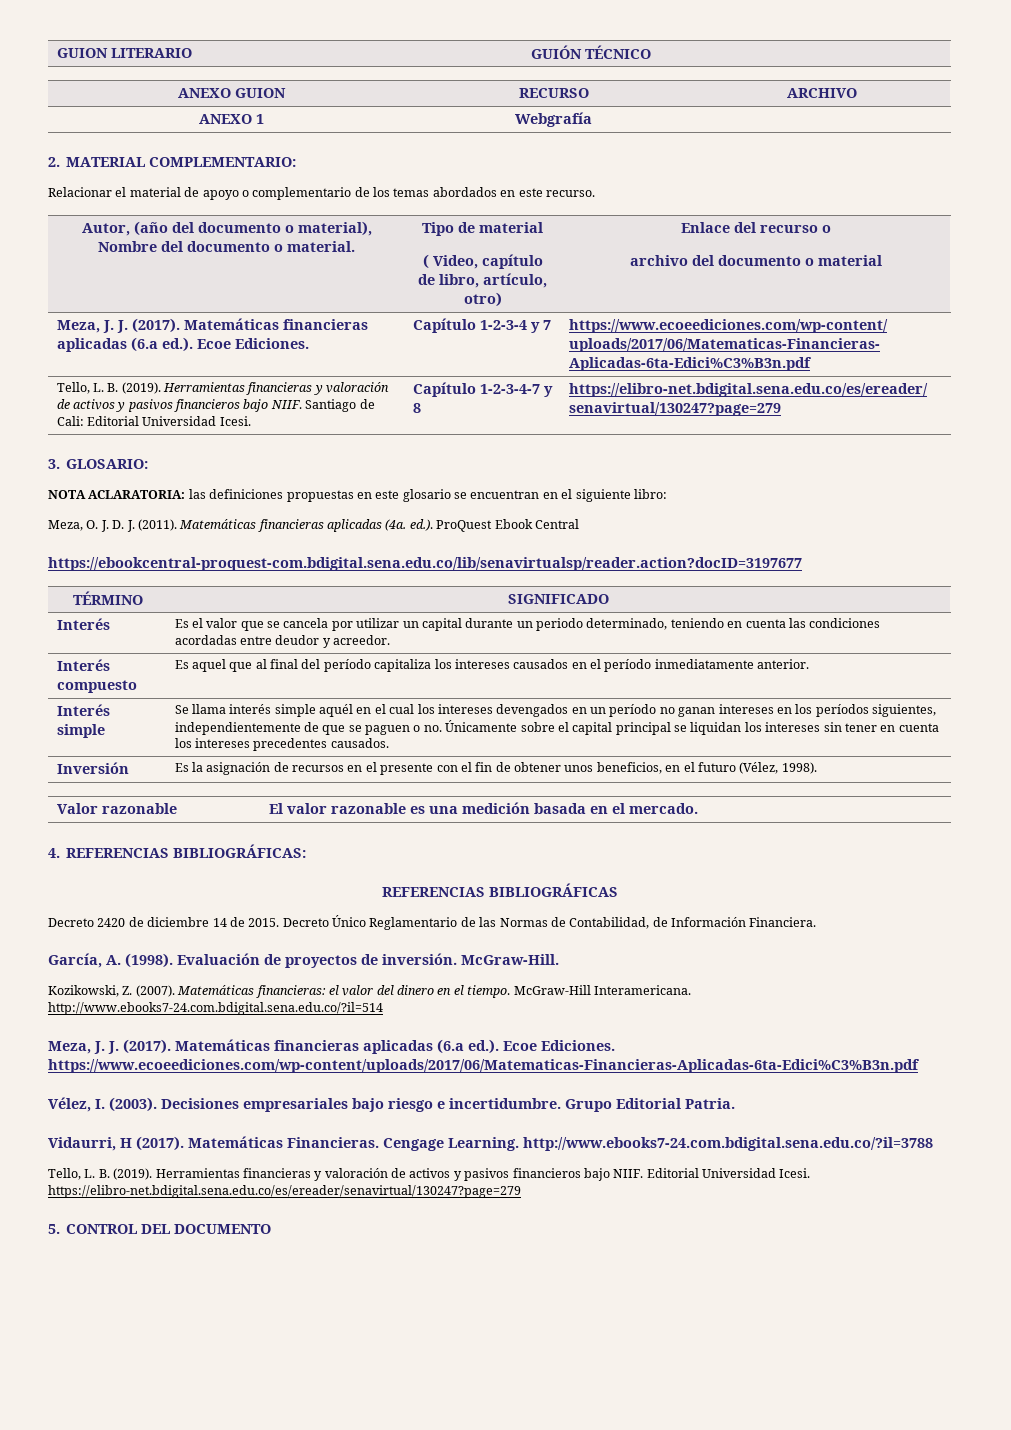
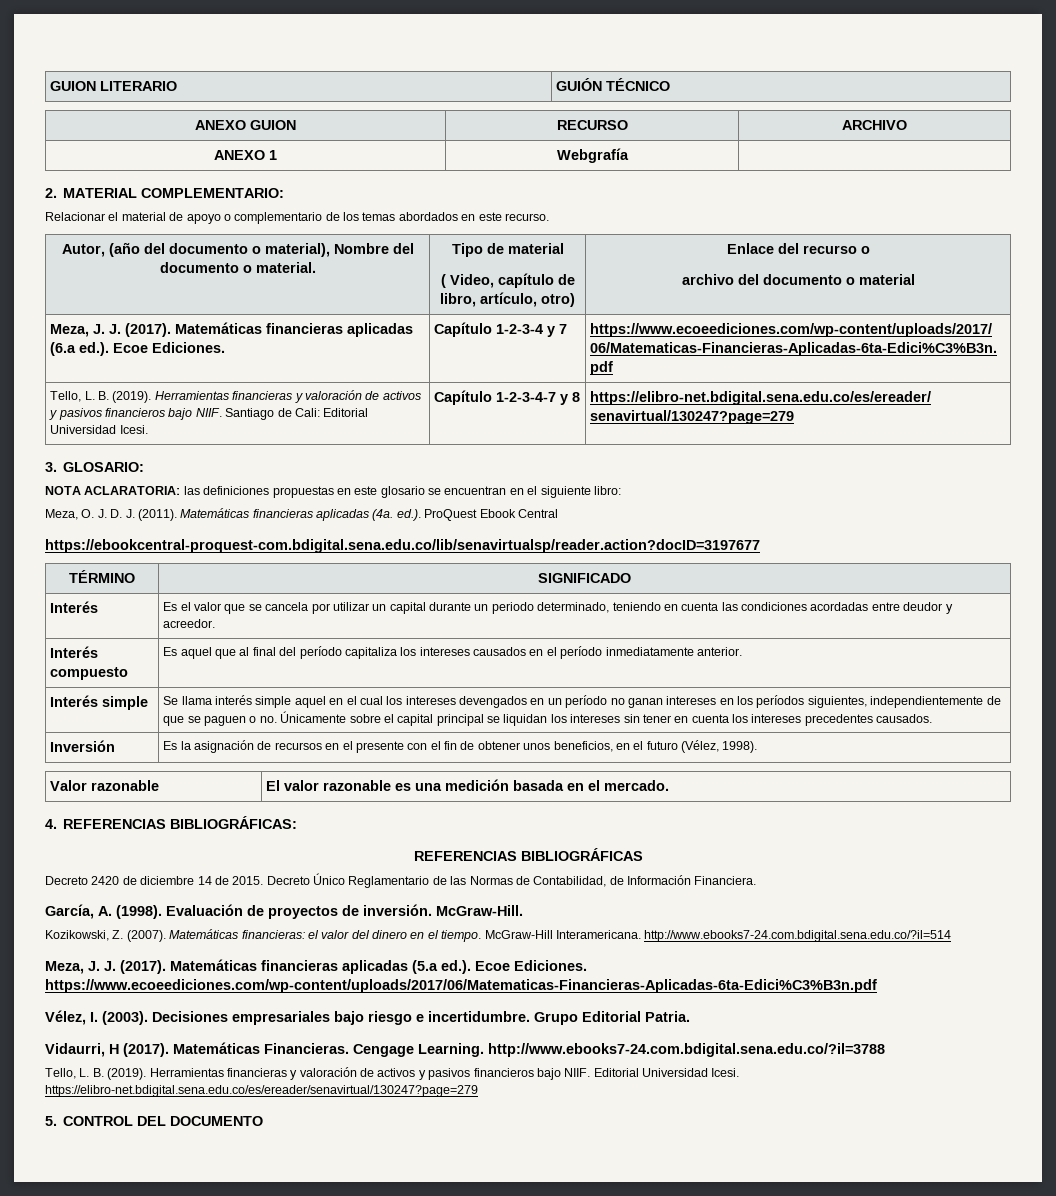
[319,704,354,717] aquél -> [294,696,326,708] aquel
[437,1039,464,1054] (6.a -> [412,960,438,974] (5.a

